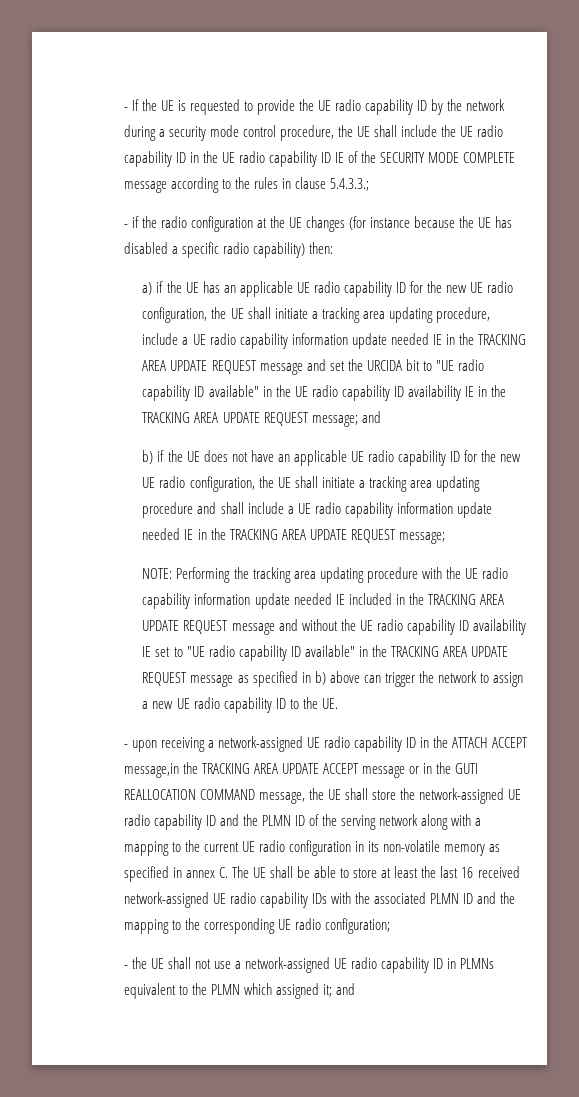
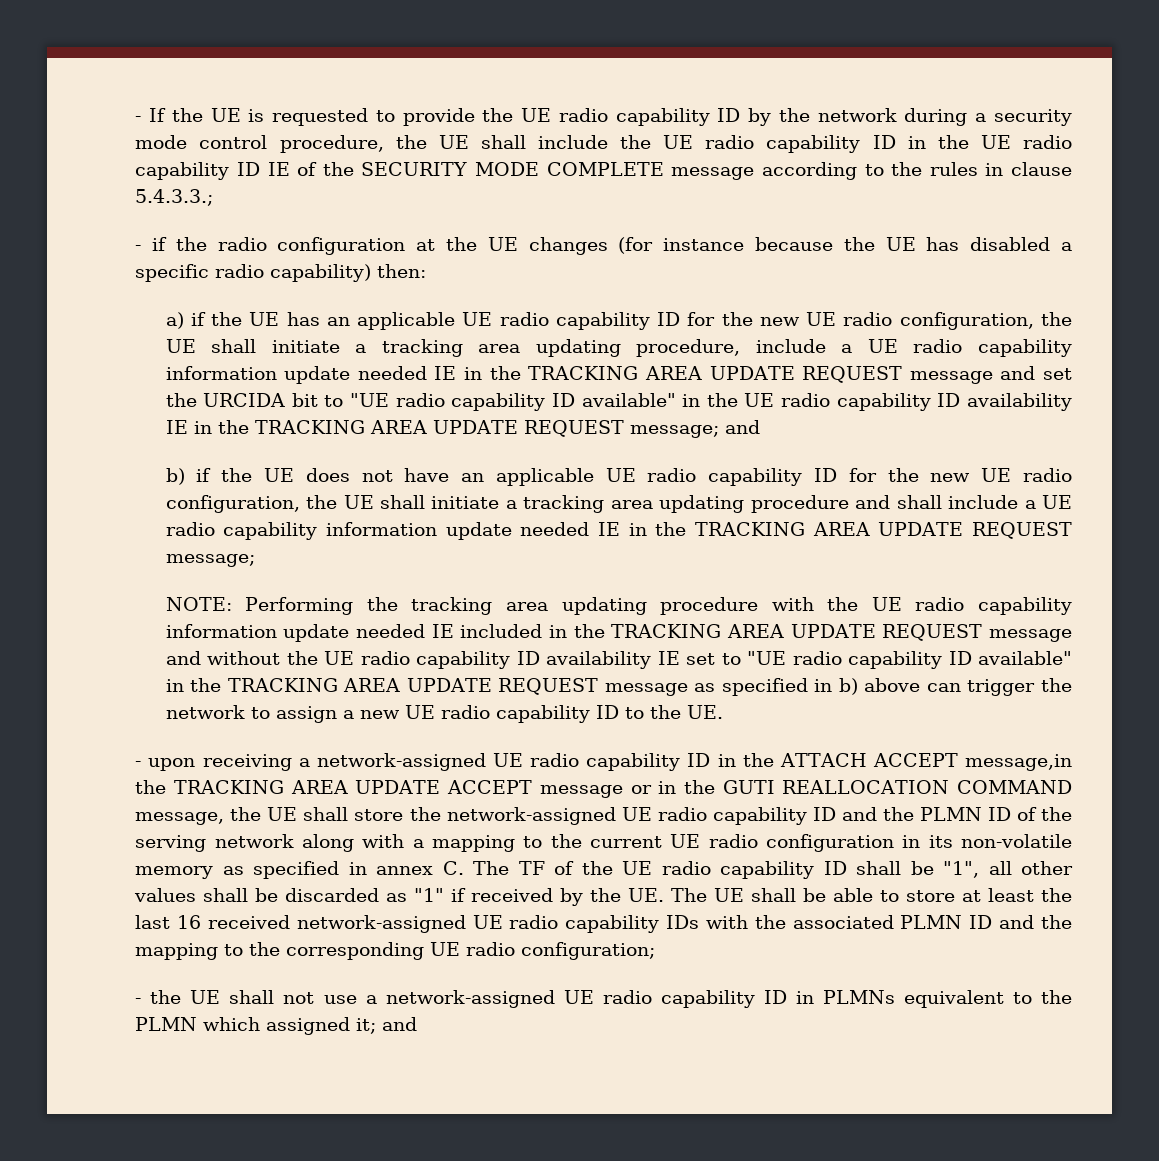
(249, 872) none -> [518,861,1074,879] [134,888,708,906] TF of the UE radio capability ID shall be "1", all other values shall be discarded as "1" if received by the UE. The

